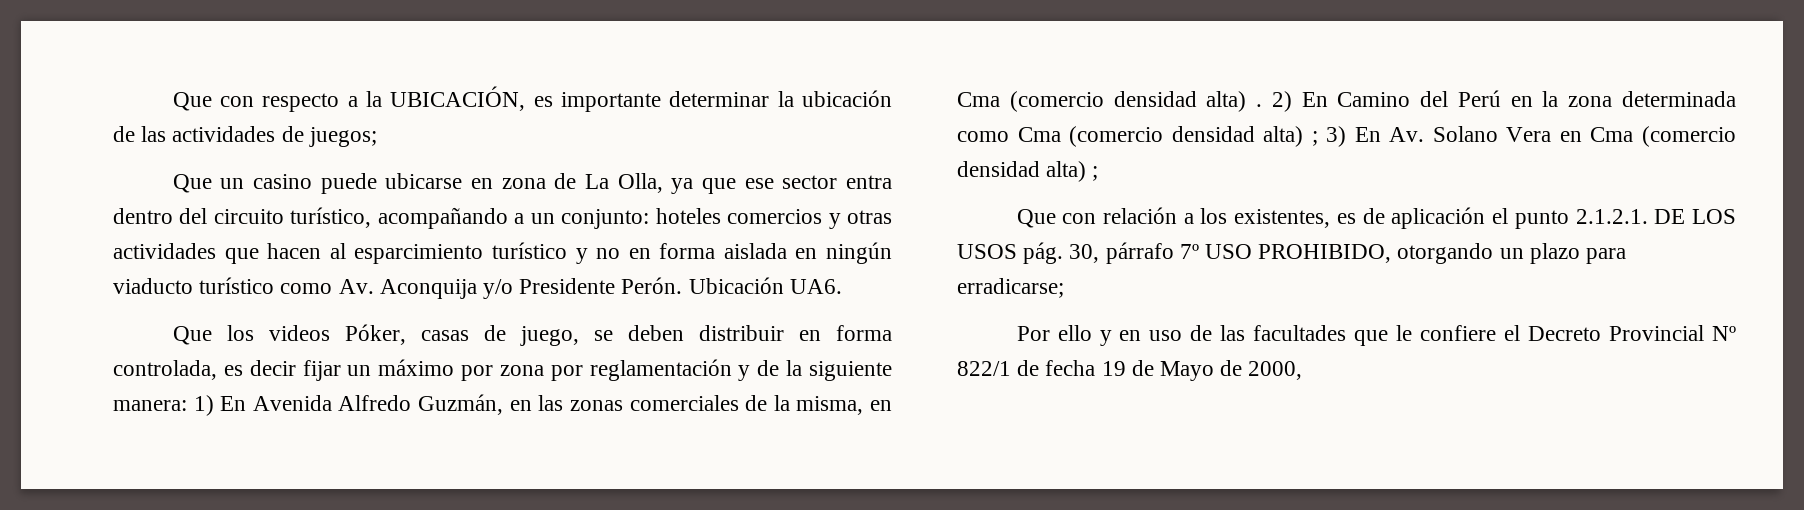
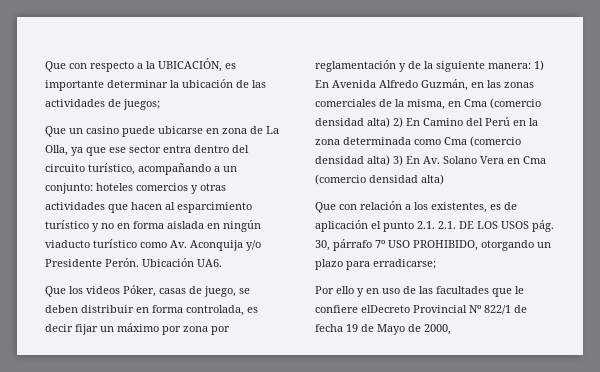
[1256,104,1263,107] . -> (390, 122) none
[1311,131,1318,146] ; -> (390, 160) none
[1092,166,1099,181] ; -> (444, 179) none
[1575,209,1648,224] 2.1.2.1. -> [417,221,456,229] 2.1. 2.1.
[1504,325,1602,341] el Decreto -> [361,305,410,313] elDecreto

